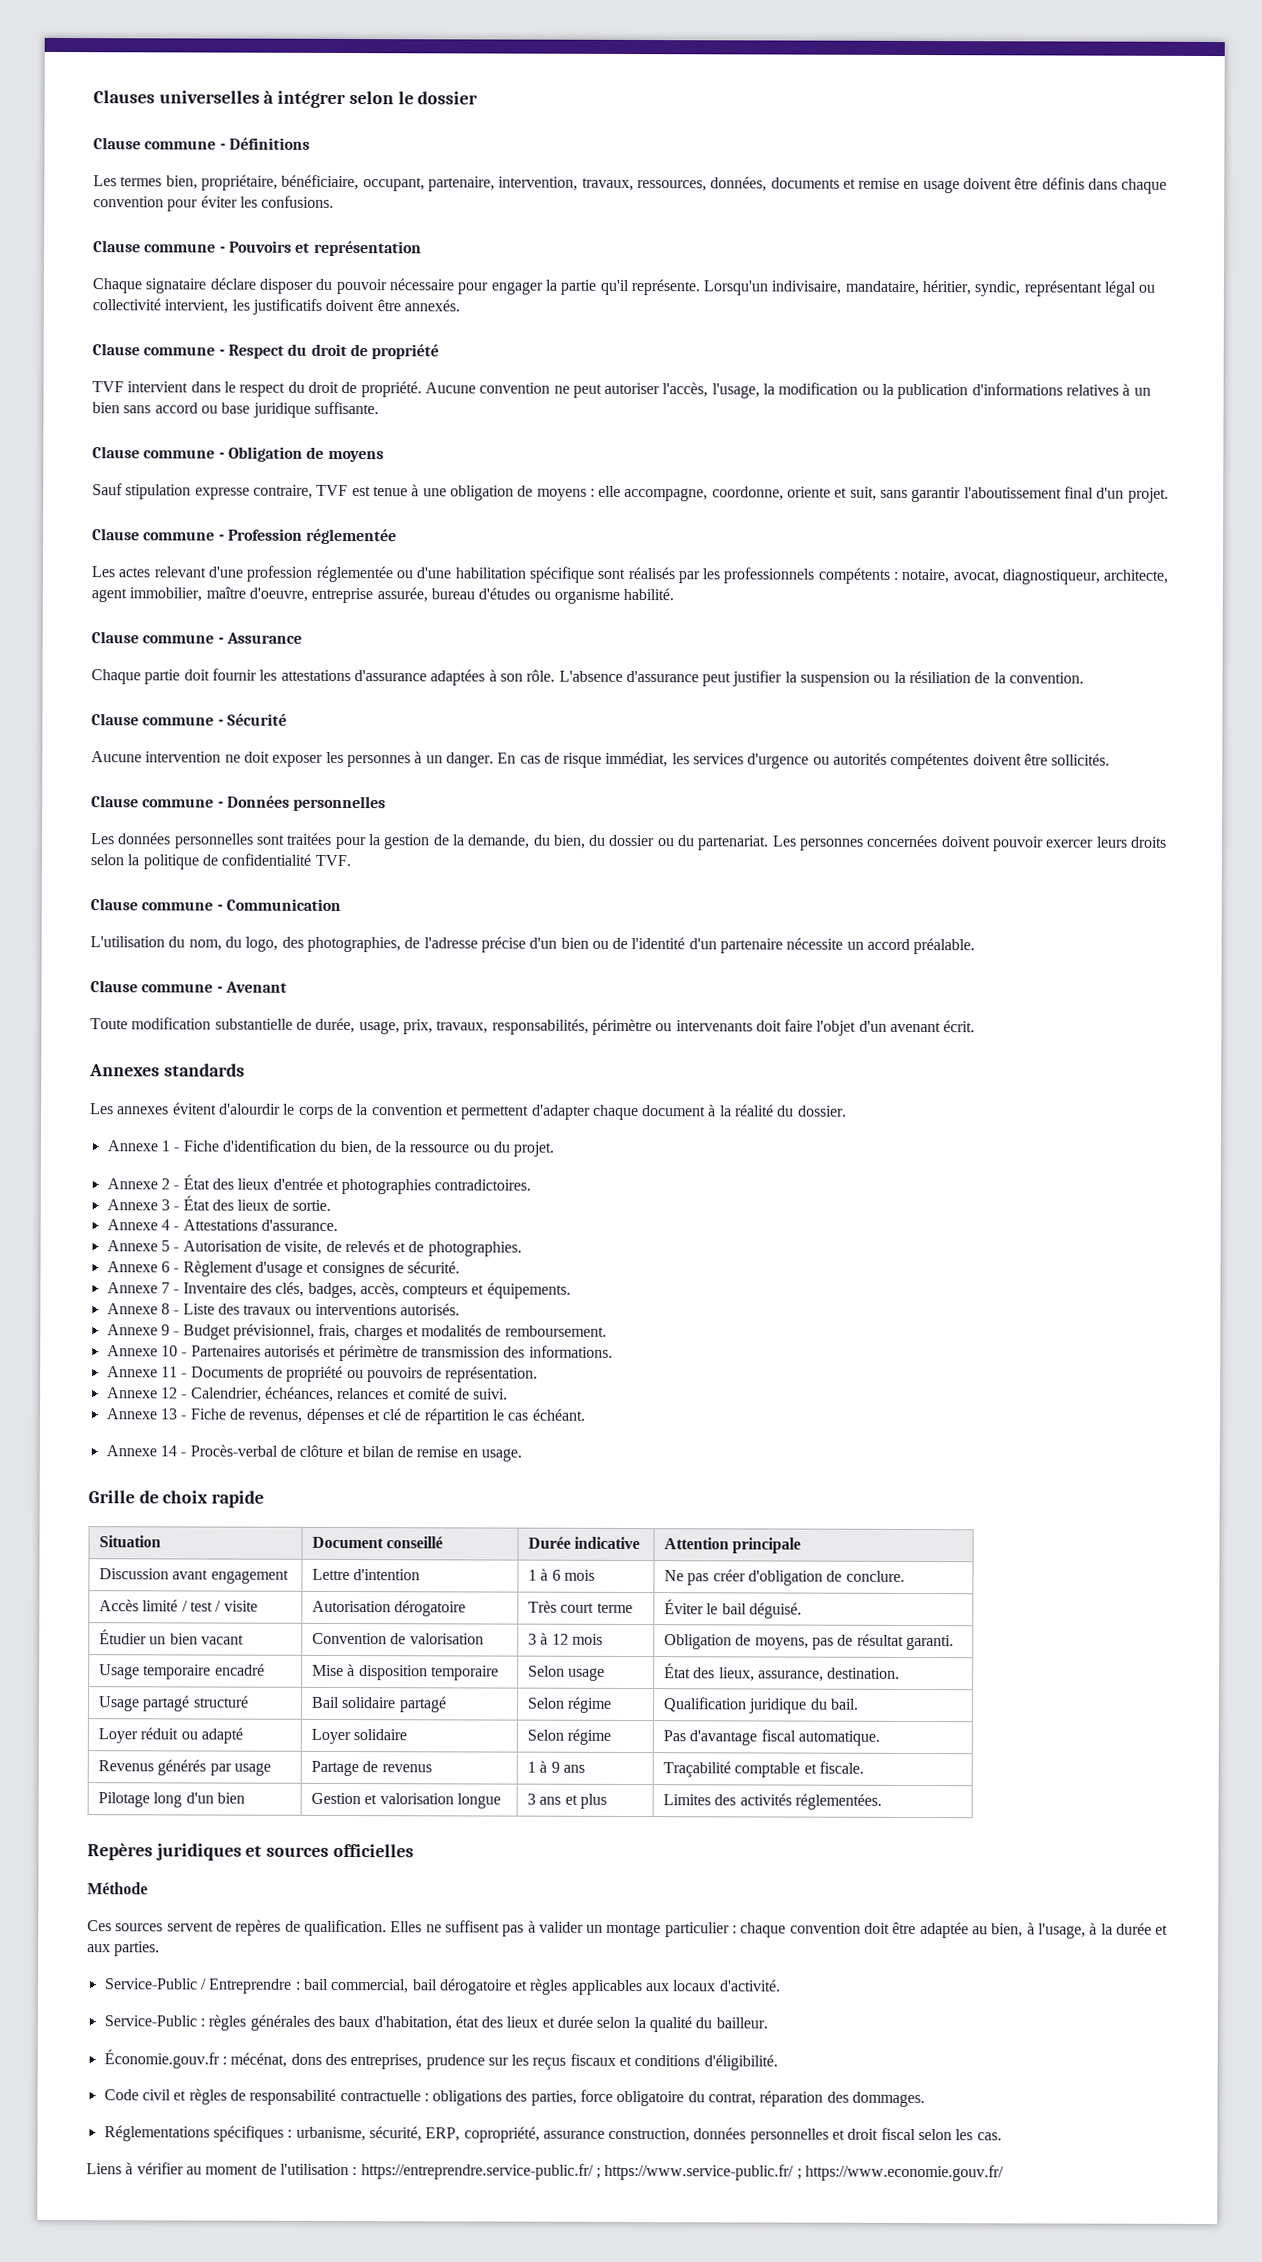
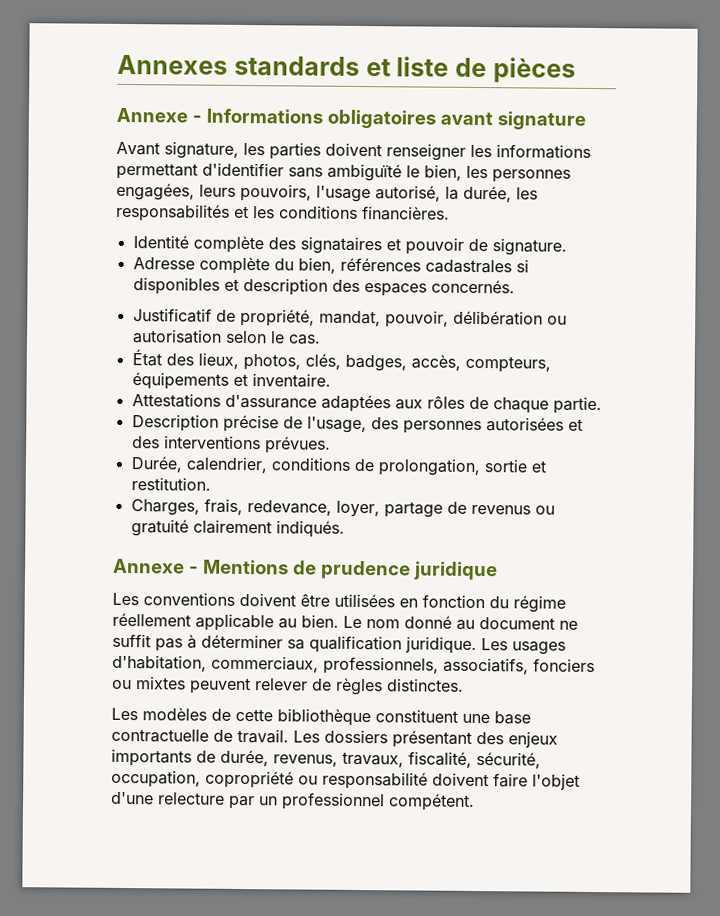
[93,90,479,109] [93,137,310,150] [93,174,1168,194] [93,195,335,212] [93,240,422,257] [92,277,1156,297] [92,298,460,315] [92,343,440,360] [92,381,1151,400] [92,401,379,418] [92,446,384,463] [92,483,1169,503] [92,528,398,545] [91,565,1169,585] [91,586,675,604] [91,631,302,644] [91,668,1085,687] [91,713,287,726] [91,751,1111,770] [91,795,387,812] [90,832,1168,852] [90,853,351,870] [90,898,341,911] [90,936,976,955] [90,980,287,993] [90,1017,976,1036] [89,1063,245,1077] [90,1102,847,1121] [106,1139,555,1157] [106,1174,532,1195] [106,1195,331,1211] [106,1219,338,1231] [106,1240,522,1257] [106,1260,461,1278] [106,1281,571,1299] [106,1303,461,1316] [106,1323,607,1341] [106,1344,613,1362] [106,1365,539,1383] [106,1386,509,1402] [105,1407,586,1425] [105,1444,523,1462] [88,1490,265,1508] [99,1535,162,1548] [312,1536,444,1549] [528,1536,641,1550] [664,1537,802,1554] [99,1568,289,1584] [312,1568,421,1581] [528,1568,596,1581] [664,1569,905,1586] [99,1599,258,1612] [312,1600,467,1617] [528,1600,633,1614] [664,1599,803,1619] [99,1629,245,1645] [312,1632,484,1645] [528,1632,604,1645] [664,1633,955,1651] [99,1663,265,1680] [312,1664,500,1681] [528,1665,606,1681] [664,1663,901,1682] [98,1695,249,1712] [311,1696,447,1713] [527,1696,613,1713] [663,1697,860,1714] [98,1727,244,1744] [311,1728,408,1745] [527,1728,612,1745] [663,1729,881,1746] [98,1759,272,1776] [311,1760,432,1777] [527,1760,586,1773] [663,1761,865,1778] [98,1792,246,1808] [311,1792,502,1809] [527,1793,608,1809] [663,1793,883,1810] [87,1843,414,1861] [87,1882,148,1895] [87,1919,1169,1939] [87,1941,161,1957] [104,1978,781,1996] [103,2014,768,2033] [103,2049,778,2071] [103,2088,926,2108] [103,2125,1002,2144] [86,2162,1004,2182] Clauses universelles à intégrer selon le dossier // Clause commune - Définitions // Les termes bien, propriétaire, bénéficiaire, occupant, partenaire, intervention, travaux, ressources, données, documents et remise en usage doivent être définis dans chaque convention pour éviter les confusions. // Clause commune - Pouvoirs et représentation // Chaque signataire déclare disposer du pouvoir nécessaire pour engager la partie qu'il représente. Lorsqu'un indivisaire, mandataire, héritier, syndic, représentant légal ou collectivité intervient, les justificatifs doivent être annexés. // Clause commune - Respect du droit de propriété // TVF intervient dans le respect du droit de propriété. Aucune convention ne peut autoriser l'accès, l'usage, la modification ou la publication d'informations relatives à un bien sans accord ou base juridique suffisante. // Clause commune - Obligation de moyens // Sauf stipulation expresse contraire, TVF est tenue à une obligation de moyens : elle accompagne, coordonne, oriente et suit, sans garantir l'aboutissement final d'un projet. // Clause commune - Profession réglementée // Les actes relevant d'une profession réglementée ou d'une habilitation spécifique sont réalisés par les professionnels compétents : notaire, avocat, diagnostiqueur, architecte, agent immobilier, maître d'oeuvre, entreprise assurée, bureau d'études ou organisme habilité. // Clause commune - Assurance // Chaque partie doit fournir les attestations d'assurance adaptées à son rôle. L'absence d'assurance peut justifier la suspension ou la résiliation de la convention. // Clause commune - Sécurité // Aucune intervention ne doit exposer les personnes à un danger. En cas de risque immédiat, les services d'urgence ou autorités compétentes doivent être sollicités. // Clause commune - Données personnelles // Les données personnelles sont traitées pour la gestion de la demande, du bien, du dossier ou du partenariat. Les personnes concernées doivent pouvoir exercer leurs droits selon la politique de confidentialité TVF. // Clause commune - Communication // L'utilisation du nom, du logo, des photographies, de l'adresse précise d'un bien ou de l'identité d'un partenaire nécessite un accord préalable. // Clause commune - Avenant // Toute modification substantielle de durée, usage, prix, travaux, responsabilités, périmètre ou intervenants doit faire l'objet d'un avenant écrit. // Annexes standards // Les annexes évitent d'alourdir le corps de la convention et permettent d'adapter chaque document à la réalité du dossier. // Annexe 1 - Fiche d'identification du bien, de la ressource ou du projet. // Annexe 2 - État des lieux d'entrée et photographies contradictoires. // Annexe 3 - État des lieux de sortie. // Annexe 4 - Attestations d'assurance. // Annexe 5 - Autorisation de visite, de relevés et de photographies. // Annexe 6 - Règlement d'usage et consignes de sécurité. // Annexe 7 - Inventaire des clés, badges, accès, compteurs et équipements. // Annexe 8 - Liste des travaux ou interventions autorisés. // Annexe 9 - Budget prévisionnel, frais, charges et modalités de remboursement. // Annexe 10 - Partenaires autorisés et périmètre de transmission des informations. // Annexe 11 - Documents de propriété ou pouvoirs de représentation. // Annexe 12 - Calendrier, échéances, relances et comité de suivi. // Annexe 13 - Fiche de revenus, dépenses et clé de répartition le cas échéant. // Annexe 14 - Procès-verbal de clôture et bilan de remise en usage. // Grille de choix rapide // Situation | Document conseillé | Durée indicative | Attention principale // Discussion avant engagement | Lettre d'intention | 1 à 6 mois | Ne pas créer d'obligation de conclure. // Accès limité / test / visite | Autorisation dérogatoire | Très court terme | Éviter le bail déguisé. // Étudier un bien vacant | Convention de valorisation | 3 à 12 mois | Obligation de moyens, pas de résultat garanti. // Usage temporaire encadré | Mise à disposition temporaire | Selon usage | État des lieux, assurance, destination. // Usage partagé structuré | Bail solidaire partagé | Selon régime | Qualification juridique du bail. // Loyer réduit ou adapté | Loyer solidaire | Selon régime | Pas d'avantage fiscal automatique. // Revenus générés par usage | Partage de revenus | 1 à 9 ans | Traçabilité comptable et fiscale. // Pilotage long d'un bien | Gestion et valorisation longue | 3 ans et plus | Limites des activités réglementées. // Repères juridiques et sources officielles // Méthode // Ces sources servent de repères de qualification. Elles ne suffisent pas à valider un montage particulier : chaque convention doit être adaptée au bien, à l'usage, à la durée et aux parties. // Service-Public / Entreprendre : bail commercial, bail dérogatoire et règles applicables aux locaux d'activité. // Service-Public : règles générales des baux d'habitation, état des lieux et durée selon la qualité du bailleur. // Économie.gouv.fr : mécénat, dons des entreprises, prudence sur les reçus fiscaux et conditions d'éligibilité. // Code civil et règles de responsabilité contractuelle : obligations des parties, force obligatoire du contrat, réparation des dommages. // Réglementations spécifiques : urbanisme, sécurité, ERP, copropriété, assurance construction, données personnelles et droit fiscal selon les cas. // Liens à vérifier au moment de l'utilisation : https://entreprendre.service-public.fr/ ; https://www.service-public.fr/ ; https://www.economie.gouv.fr/ -> [117,54,576,83] [116,107,586,130] [116,141,591,161] [116,162,571,183] [116,182,538,203] [116,203,450,222] [132,235,567,256] [132,256,529,275] [132,277,515,297] [132,308,567,328] [131,329,321,345] [131,349,551,373] [131,372,331,390] [131,393,602,415] [131,414,583,435] [131,435,331,454] [130,456,546,477] [130,477,211,491] [130,498,555,518] [130,519,345,538] [113,558,498,581] [112,592,566,613] [112,612,578,632] [112,633,566,655] [112,654,595,675] [112,676,464,696] [111,707,531,727] [111,728,558,749] [111,748,541,769] [111,769,580,791] [111,791,475,811] Annexes standards et liste de pièces // Annexe - Informations obligatoires avant signature // Avant signature, les parties doivent renseigner les informations permettant d'identifier sans ambiguïté le bien, les personnes engagées, leurs pouvoirs, l'usage autorisé, la durée, les responsabilités et les conditions financières. // Identité complète des signataires et pouvoir de signature. // Adresse complète du bien, références cadastrales si disponibles et description des espaces concernés. // Justificatif de propriété, mandat, pouvoir, délibération ou autorisation selon le cas. // État des lieux, photos, clés, badges, accès, compteurs, équipements et inventaire. // Attestations d'assurance adaptées aux rôles de chaque partie. // Description précise de l'usage, des personnes autorisées et des interventions prévues. // Durée, calendrier, conditions de prolongation, sortie et restitution. // Charges, frais, redevance, loyer, partage de revenus ou gratuité clairement indiqués. // Annexe - Mentions de prudence juridique // Les conventions doivent être utilisées en fonction du régime réellement applicable au bien. Le nom donné au document ne suffit pas à déterminer sa qualification juridique. Les usages d'habitation, commerciaux, professionnels, associatifs, fonciers ou mixtes peuvent relever de règles distinctes. // Les modèles de cette bibliothèque constituent une base contractuelle de travail. Les dossiers présentant des enjeux importants de durée, revenus, travaux, fiscalité, sécurité, occupation, copropriété ou responsabilité doivent faire l'objet d'une relecture par un professionnel compétent.

